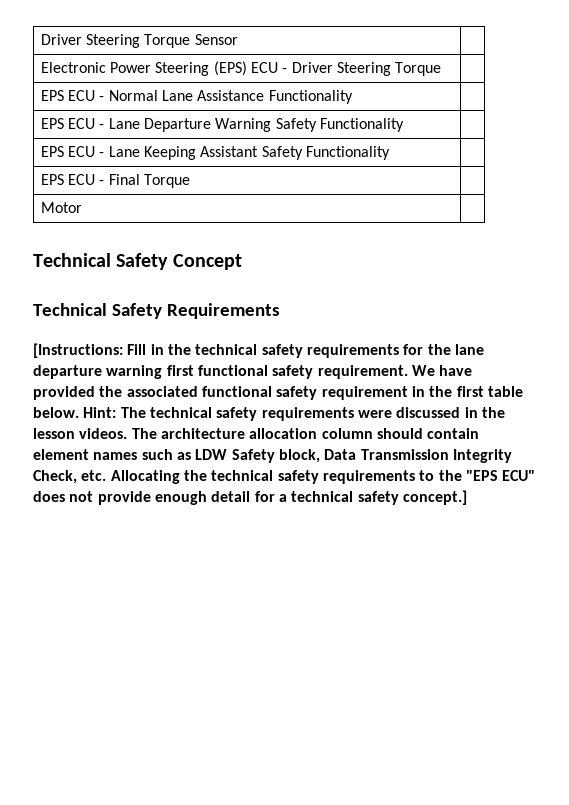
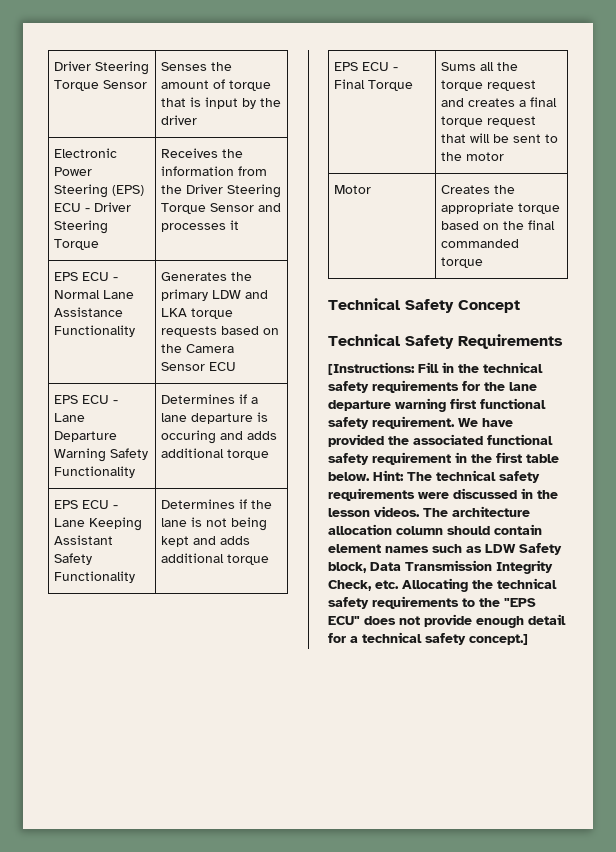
(238, 39) none -> [161,62,233,71] [161,79,272,91] [161,97,282,109] [161,115,198,125] Senses the amount of torque that is input by the driver
(442, 69) none -> [161,148,244,158] [161,166,268,176] [161,184,282,198] [161,203,282,214] [161,220,240,232] Receives the information from the Driver Steering Torque Sensor and processes it
(353, 97) none -> [161,272,253,281] [161,289,269,301] [161,308,234,319] [161,326,280,337] [161,344,235,353] [161,362,237,371] Generates the primary LDW and LKA torque requests based on the Camera Sensor ECU
(405, 125) none -> [161,394,259,404] [161,412,269,424] [161,430,278,444] [161,448,270,460] Determines if a lane departure is occuring and adds additional torque
(391, 153) none -> [161,499,273,509] [161,517,268,531] [161,536,251,547] [161,553,270,565] Determines if the lane is not being kept and adds additional torque
[40,202,82,213] // Motor | -> [441,62,519,71] [441,80,537,91] [441,97,558,107] [441,116,537,127] [441,133,559,143] [441,152,505,161] [334,185,372,194] [441,185,516,194] [441,202,561,214] [441,220,556,230] [441,239,520,248] [441,257,484,268] Sums all the torque request and creates a final torque request that will be sent to the motor // Motor | Creates the appropriate torque based on the final commanded torque

